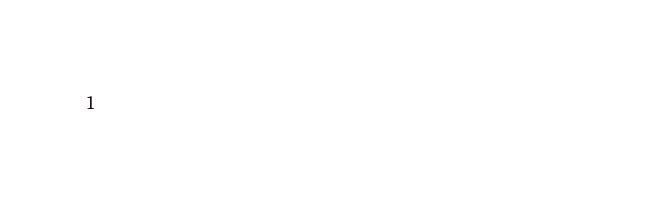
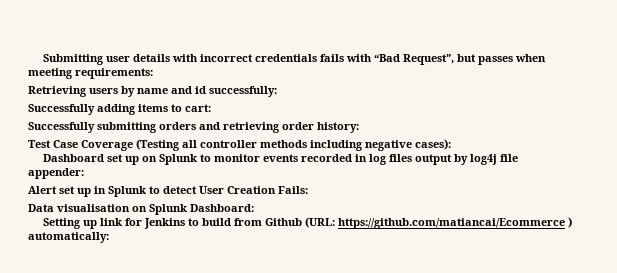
[87,96,95,109] 1 -> [43,54,547,65] [28,68,153,79] [28,86,277,97] [28,104,211,115] [28,122,359,133] [28,139,451,151] [43,154,519,165] [28,168,84,179] [28,186,308,197] [28,204,254,215] [43,217,573,229] [28,232,109,243] Submitting user details with incorrect credentials fails with “Bad Request”, but passes when meeting requirements: // Retrieving users by name and id successfully: // Successfully adding items to cart: // Successfully submitting orders and retrieving order history: // Test Case Coverage (Testing all controller methods including negative cases): // Dashboard set up on Splunk to monitor events recorded in log files output by log4j file appender: // Alert set up in Splunk to detect User Creation Fails: // Data visualisation on Splunk Dashboard: // Setting up link for Jenkins to build from Github (URL: https://github.com/matiancai/Ecommerce ) automatically:

